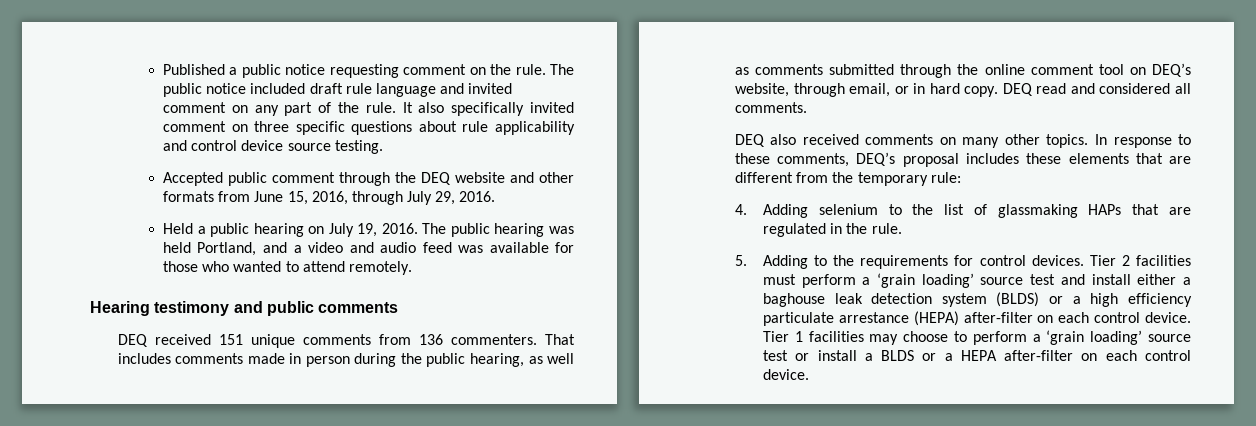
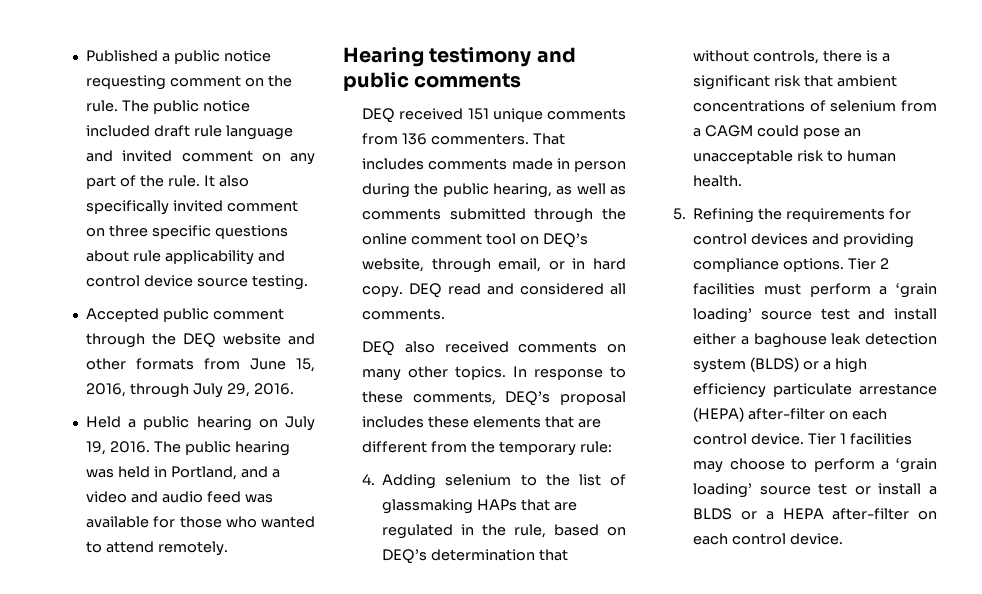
(191, 247) none -> [153,466,167,477] in
[871,223,902,234] rule. -> [514,524,626,538] [382,549,569,564] [693,50,890,64] [693,75,898,90] [693,100,937,112] [693,125,861,139] [693,150,897,164] [693,175,743,187] rule, based on DEQ’s determination that without controls, there is a significant risk that ambient concentrations of selenium from a CAGM could pose an unacceptable risk to human health.
[762,255,828,269] Adding to -> [693,208,755,223] Refining
[1031,255,1084,266] devices. -> [751,233,915,248] [693,258,845,272] devices and providing compliance options.

